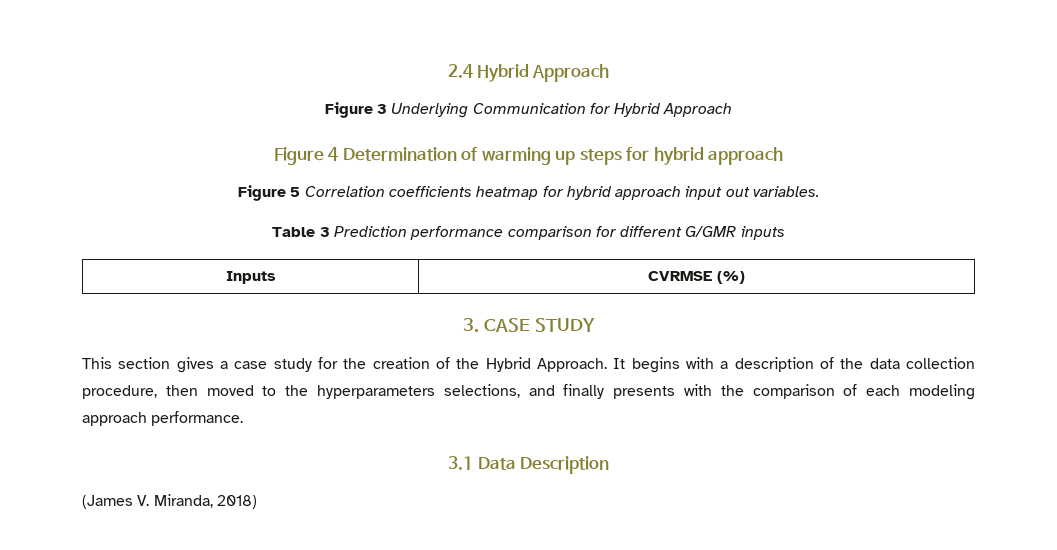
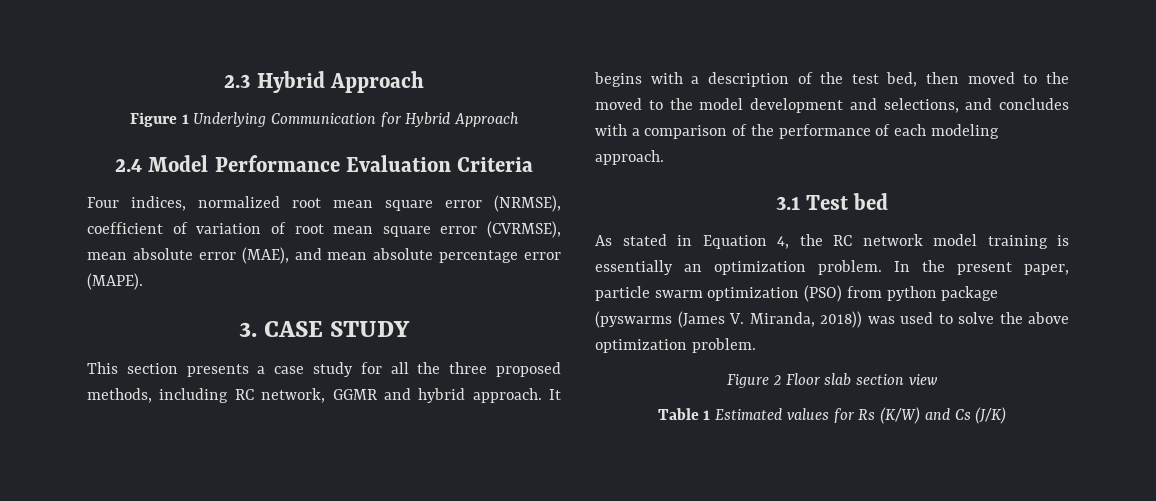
[447,64,610,82] [324,102,387,118] 2.4 Hybrid Approach // Figure 3 -> [224,71,424,93] [129,112,189,127] 2.3 Hybrid Approach // Figure 1
[273,147,784,165] [237,185,820,201] [272,226,785,240] [225,271,276,284] [648,271,745,284] Figure 4 Determination of warming up steps for hybrid approach // Figure 5 Correlation coefficients heatmap for hybrid approach input out variables. // Table 3 Prediction performance comparison for different G/GMR inputs // Inputs | CVRMSE (%) -> [114,155,534,172] [87,195,561,212] [87,221,561,238] [87,247,561,264] [87,273,143,290] 2.4 Model Performance Evaluation Criteria // Four indices, normalized root mean square error (NRMSE), coefficient of variation of root mean square error (CVRMSE), mean absolute error (MAE), and mean absolute percentage error (MAPE).
[176,357,214,373] gives -> [186,364,249,377] presents
[343,357,607,372] the creation of the Hybrid Approach. -> [390,362,561,377] [87,388,542,403] all the three proposed methods, including RC network, GGMR and hybrid approach.
[869,357,976,369] [82,385,157,399] data collection procedure, -> [851,72,918,87] test bed,
[317,384,835,399] hyperparameters selections, and finally presents with the comparison -> [595,98,1069,113] [595,124,871,139] moved to the model development and selections, and concludes with a comparison of the performance
[82,411,244,426] approach performance. -> [595,150,664,165] approach.
[477,456,609,474] [82,494,257,509] Data Description // (James V. Miranda, 2018) -> [806,193,889,210] [595,234,1069,249] [595,260,1069,275] [595,285,999,302] [595,311,1069,328] [595,338,756,353] [727,373,938,388] [657,407,1007,424] Test bed // As stated in Equation 4, the RC network model training is essentially an optimization problem. In the present paper, particle swarm optimization (PSO) from python package (pyswarms (James V. Miranda, 2018)) was used to solve the above optimization problem. // Figure 2 Floor slab section view // Table 1 Estimated values for Rs (K/W) and Cs (J/K)

